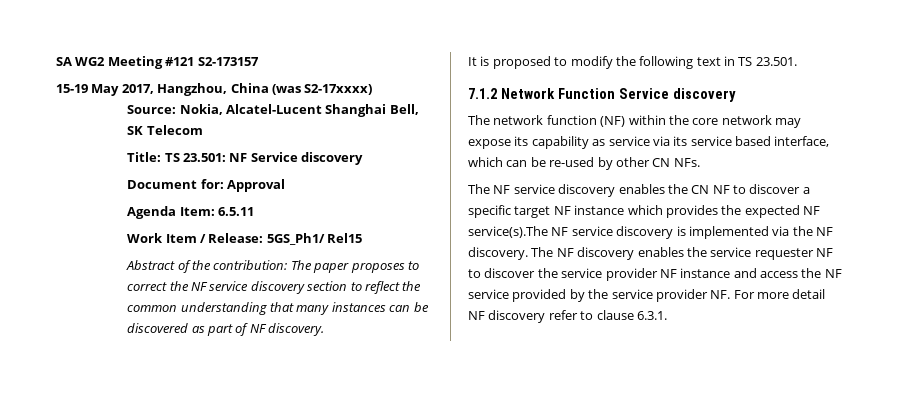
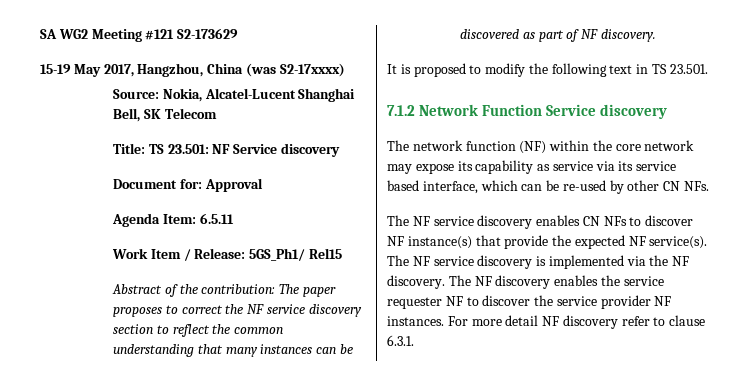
[197,57,259,66] S2-173157 -> [177,28,239,39] S2-173629
[667,184,810,194] [468,205,718,218] the CN NF to discover a specific target NF instance which provides -> [582,215,694,226] [387,235,549,249] CN NFs to discover NF instance(s) that provide
[468,226,548,238] service(s).The -> [649,236,708,249] [387,255,409,266] service(s). The
[680,268,842,278] [468,289,731,302] instance and access the NF service provided by the service provider NF. -> [387,316,444,326] instances.

